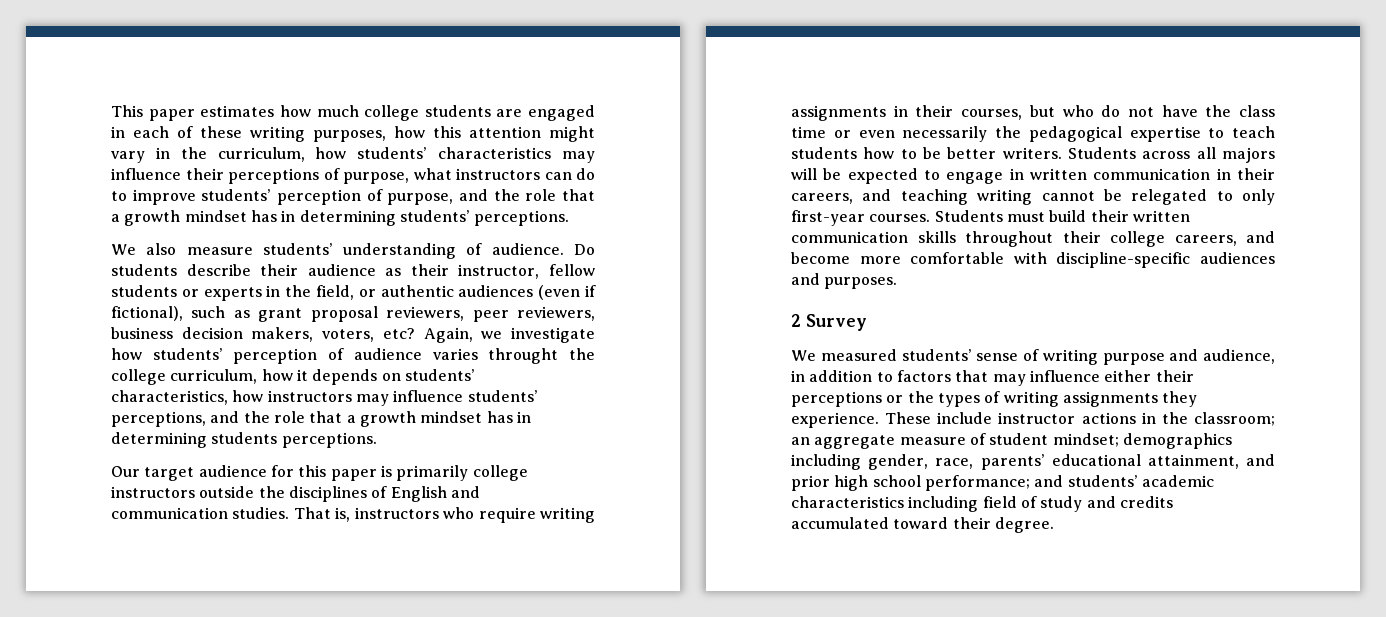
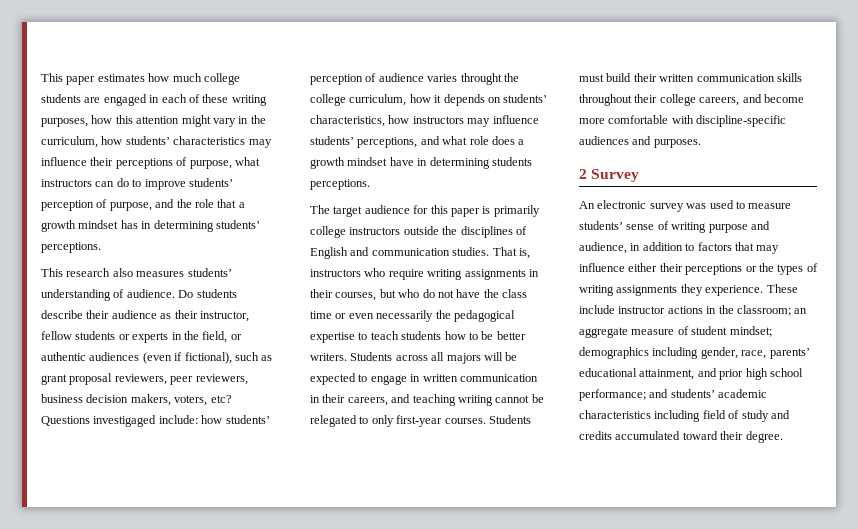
[111,243,253,255] We also measure -> [41,268,185,277] This research also measures
[423,327,595,343] Again, we investigate -> [41,415,198,427] Questions investigaged include:
[243,411,513,427] the role that a growth mindset has -> [442,136,525,145] [310,157,414,169] what role does a growth mindset have
[111,466,140,477] Our -> [310,205,330,214] The
[791,349,897,361] We measured -> [579,200,792,212] An electronic survey was used to measure

